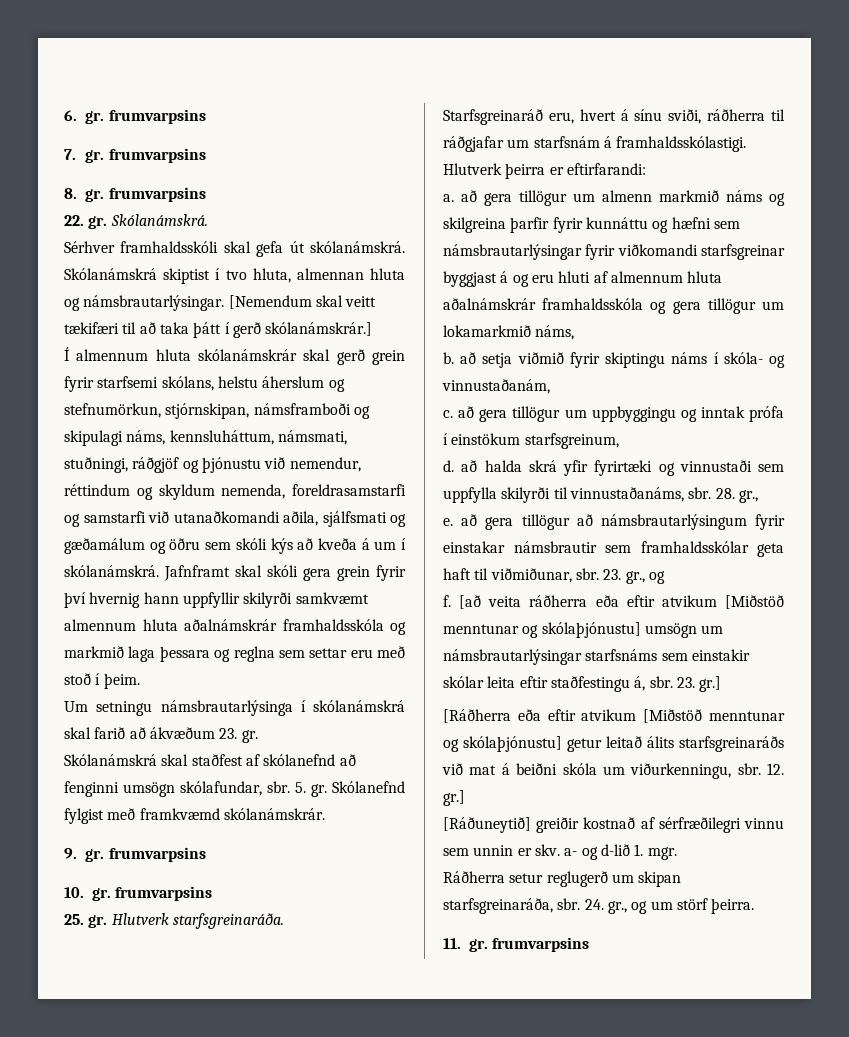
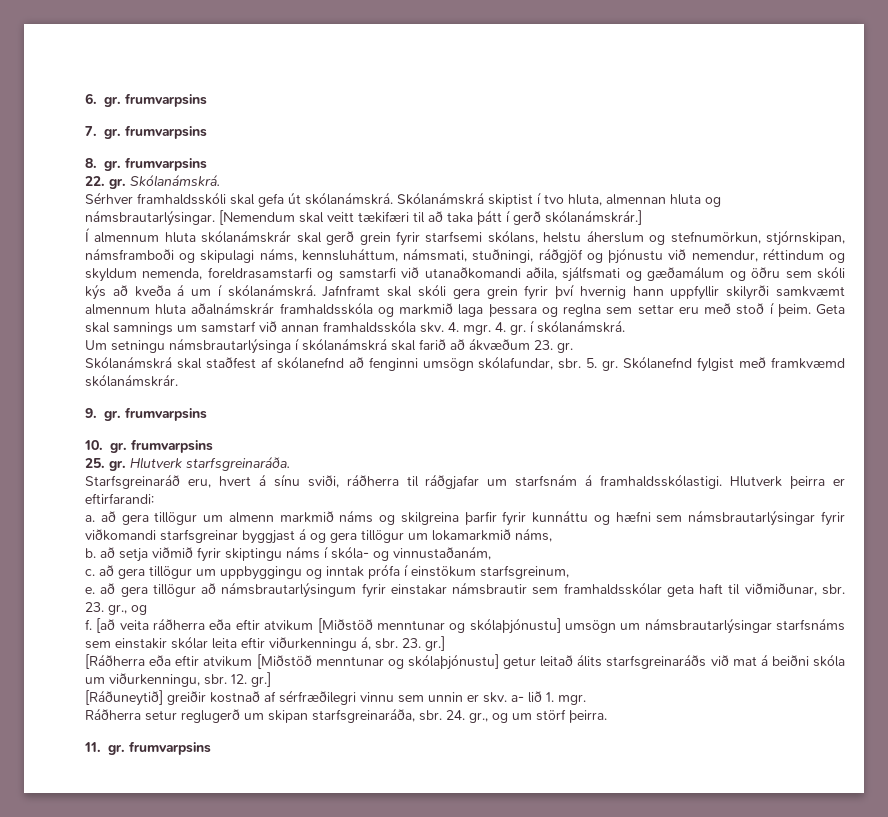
(140, 681) none -> [816,304,846,315] [85,320,625,335] Geta skal samnings um samstarf við annan framhaldsskóla skv. 4. mgr. 4. gr. í skólanámskrá.
[531,271,723,283] [443,298,667,314] eru hluti af almennum hluta aðalnámskrár framhaldsskóla og -> (326, 538) none
[443,460,784,476] [443,487,758,503] // d. að halda skrá yfir fyrirtæki og vinnustaði sem uppfylla skilyrði til vinnustaðanáms, sbr. 28. gr., -> (569, 572) none
[550,676,630,692] staðfestingu -> [269,637,357,651] viðurkenningu
[581,844,630,860] og d-lið -> [528,691,542,703] lið

